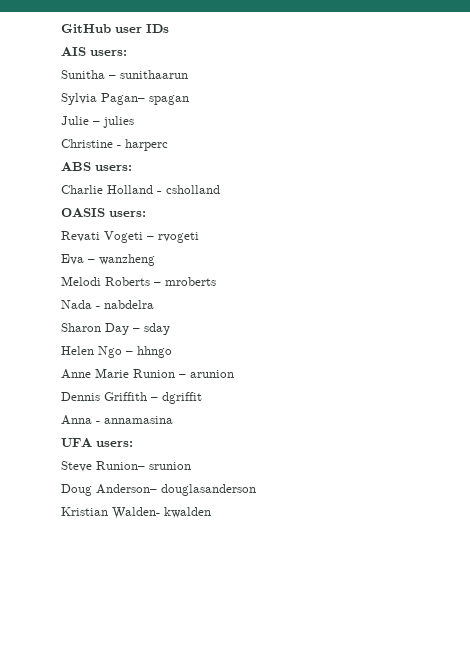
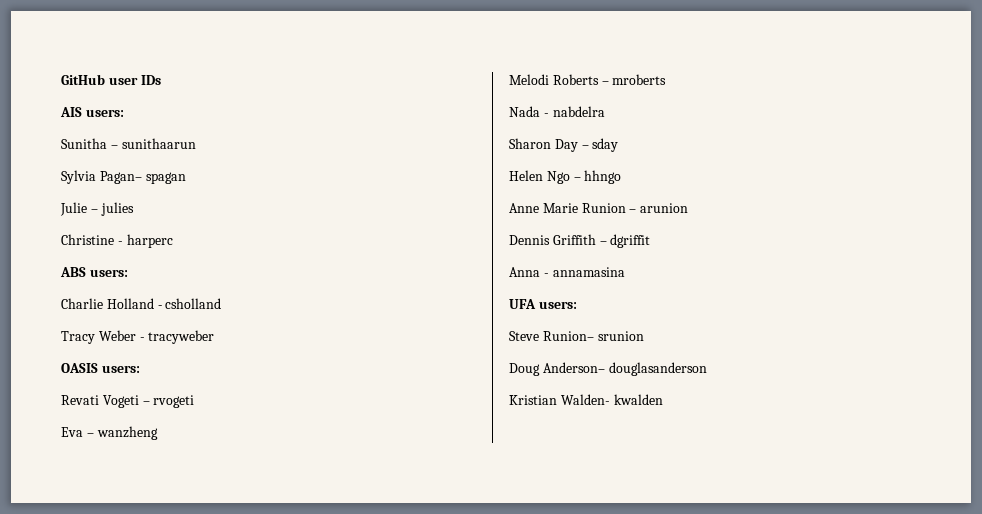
(220, 189) none -> [61,330,215,344] // Tracy Weber - tracyweber

